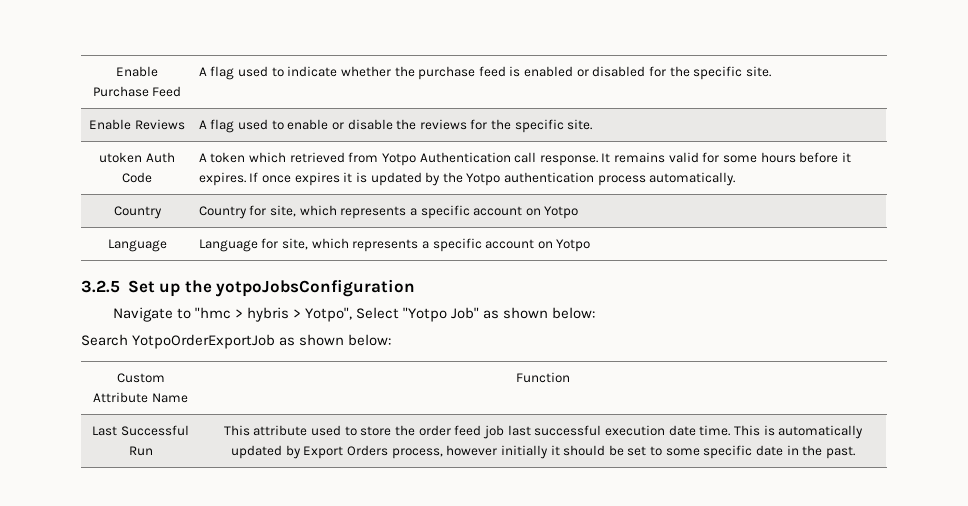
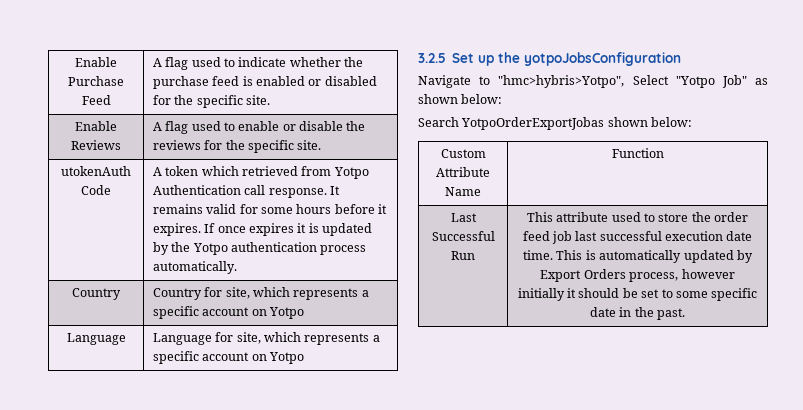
[99,152,175,163] utoken Auth -> [61,166,131,176] utokenAuth
[194,307,353,322] "hmc > hybris > Yotpo", -> [498,75,625,88] "hmc>hybris>Yotpo",
[132,334,296,349] YotpoOrderExportJob as -> [461,117,605,130] YotpoOrderExportJobas

